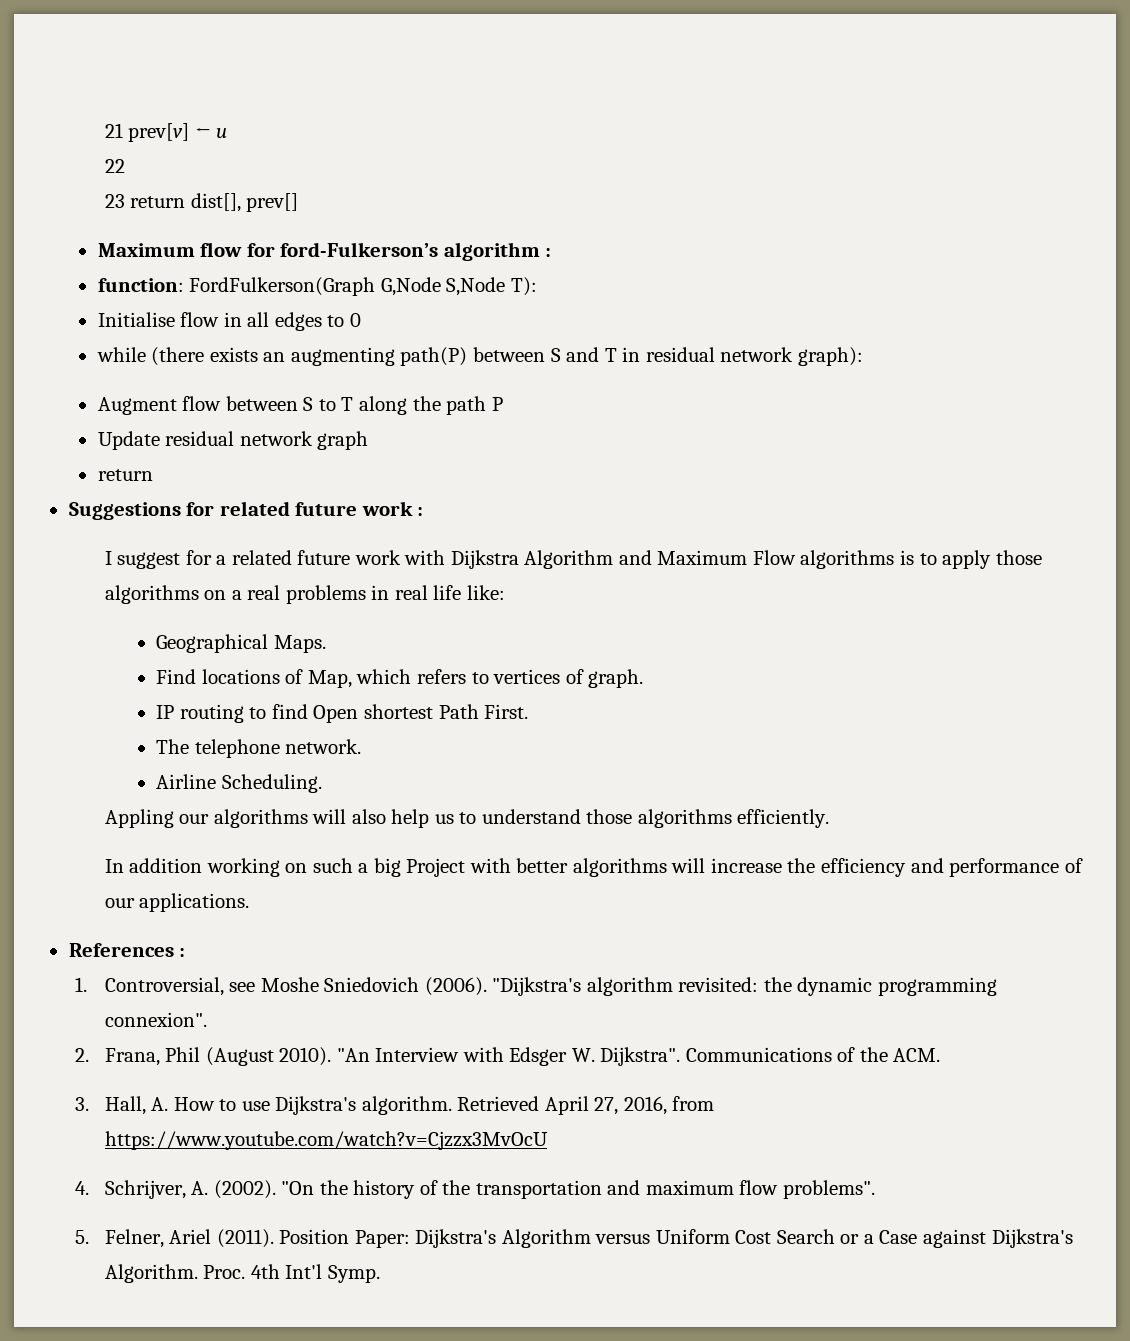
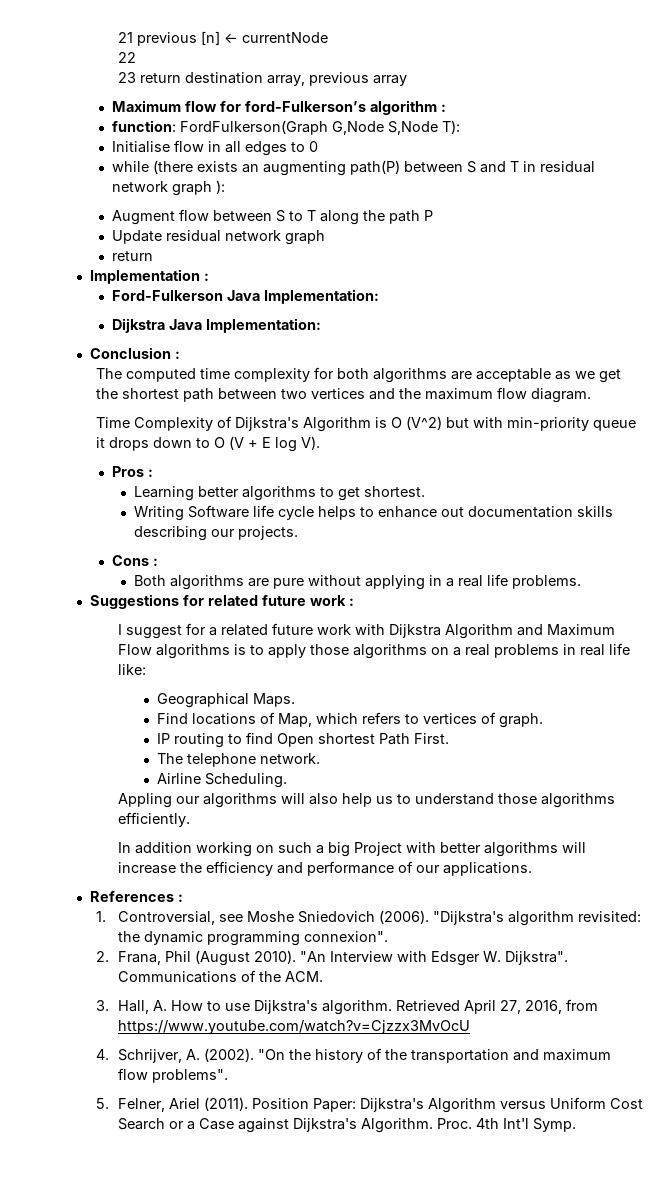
[128,123,228,142] prev[v] ← u -> [137,31,329,46] previous [n] ← currentNode
[190,193,299,212] dist[], prev[] -> [185,72,408,86] destination array, previous array
[797,347,863,366] graph): -> [172,180,226,196] graph ):
(153, 475) none -> [89,269,209,284] [112,289,380,304] [112,318,322,333] [89,347,180,359] [96,367,622,383] [96,387,592,403] [96,416,637,432] [96,436,321,452] [112,466,154,477] [134,486,426,501] [134,505,614,521] [134,526,299,541] [112,555,159,566] [134,574,582,590] // Implementation : // Ford-Fulkerson Java Implementation: // Dijkstra Java Implementation: // Conclusion : // The computed time complexity for both algorithms are acceptable as we get the shortest path between two vertices and the maximum flow diagram. // Time Complexity of Dijkstra's Algorithm is O (V^2) but with min-priority queue it drops down to O (V + E log V). // Pros : // Learning better algorithms to get shortest. // Writing Software life cycle helps to enhance out documentation skills describing our projects. // Cons : // Both algorithms are pure without applying in a real life problems.

